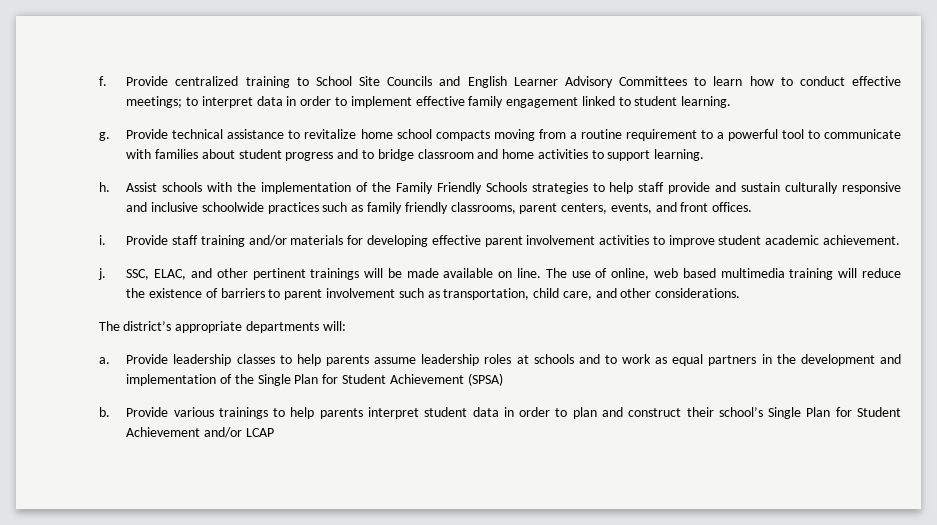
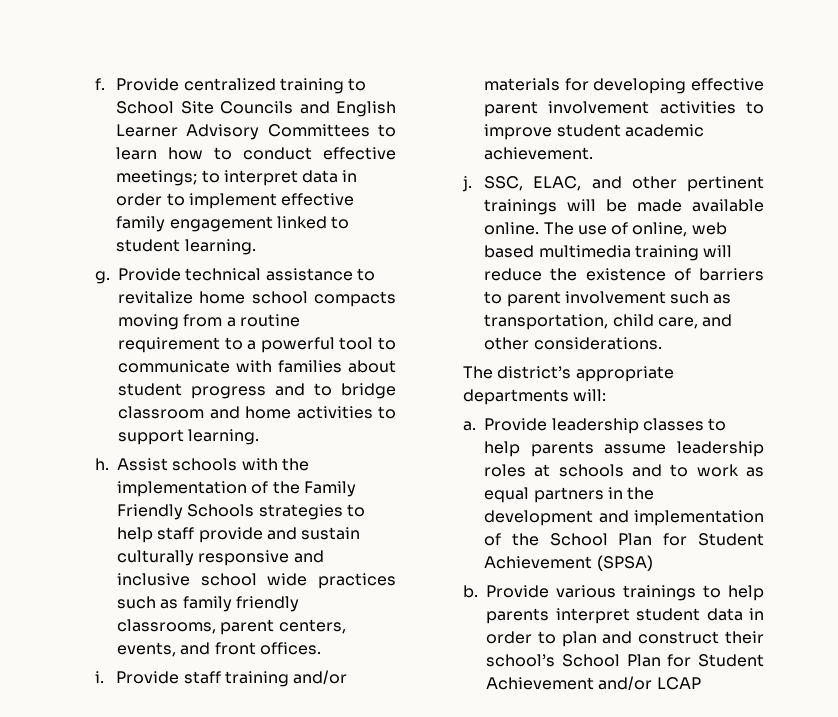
[201,202,264,212] schoolwide -> [200,573,308,586] school wide
[498,268,542,278] on line. -> [484,222,540,235] online.
[257,374,291,386] Single -> [549,533,608,546] School
[768,407,802,419] Single -> [561,654,620,667] School

